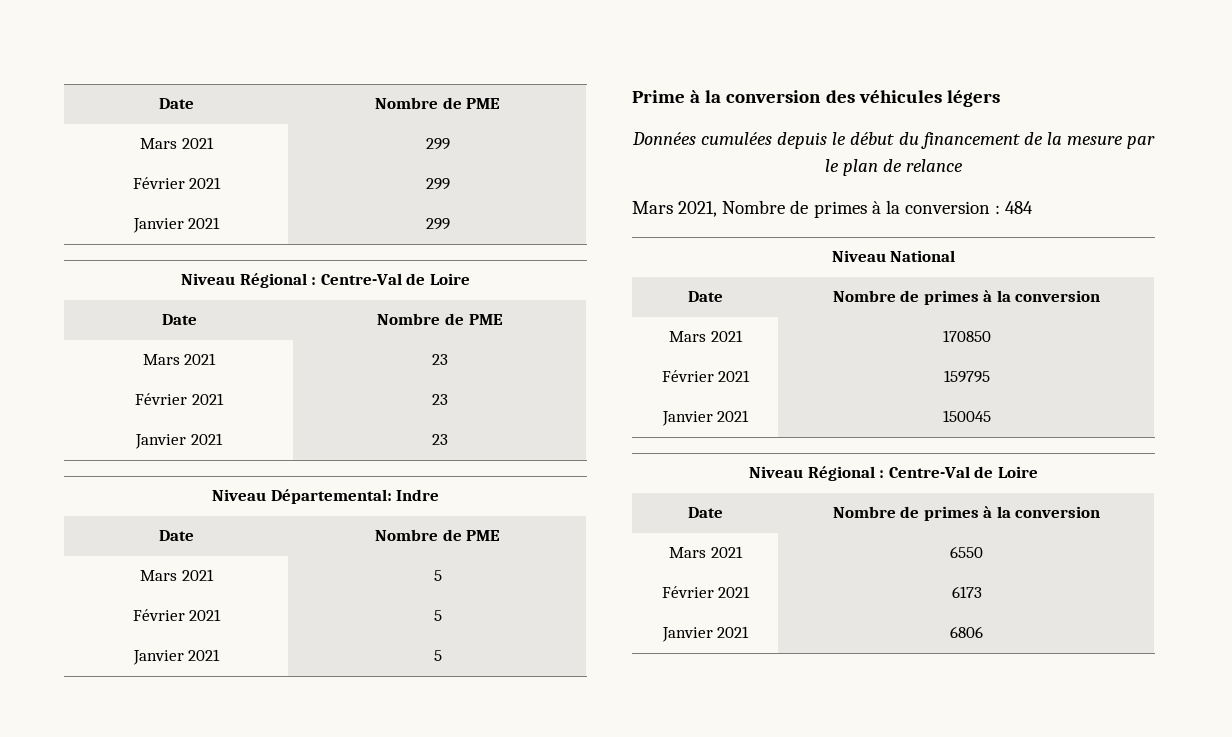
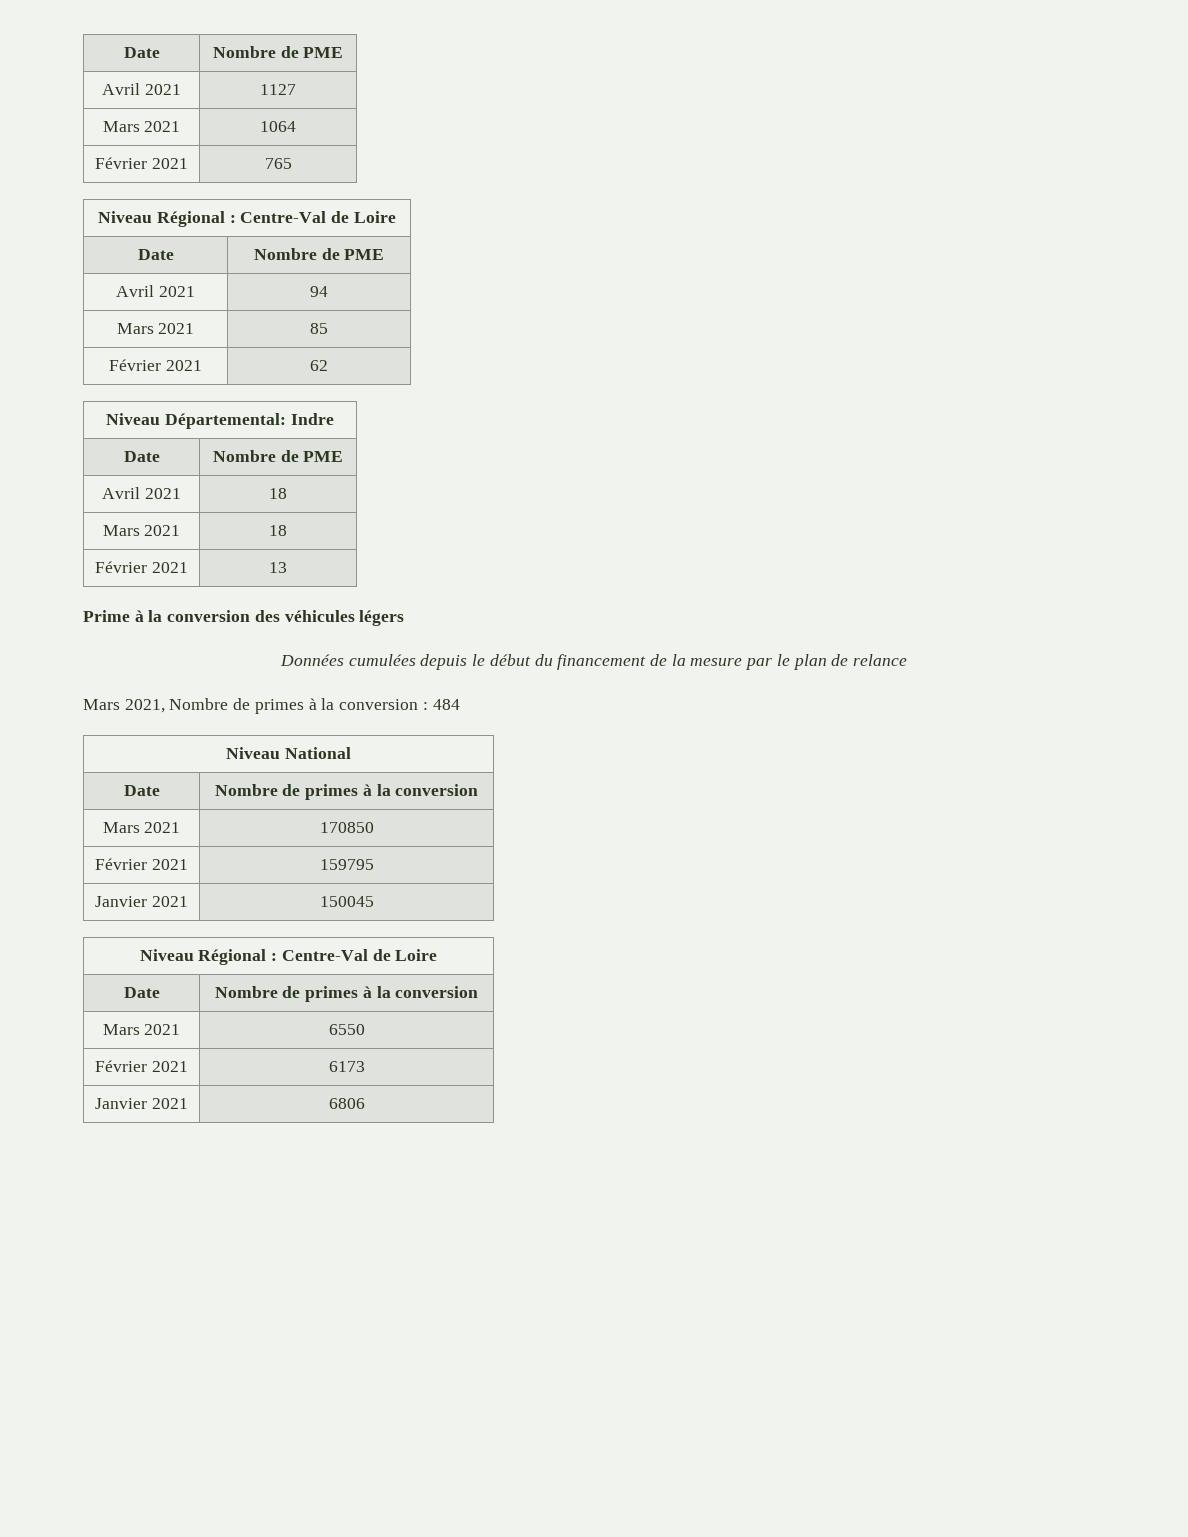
[159,98,194,109] [374,97,501,109] [140,137,214,149] [425,138,450,150] [132,177,222,189] [425,178,450,190] [132,217,221,233] [425,218,450,230] Date | Nombre de PME // Mars 2021 | 299 // Février 2021 | 299 // Janvier 2021 | 299 -> [123,47,160,58] [212,46,344,58] [102,83,181,95] [260,84,296,95] [102,121,181,132] [260,121,296,132] [95,157,188,169] [264,158,292,169] Date | Nombre de PME // Avril 2021 | 1127 // Mars 2021 | 1064 // Février 2021 | 765
[142,353,217,365] [432,354,448,365] [135,393,224,405] [432,394,448,405] [135,433,223,449] [432,434,448,445] // Mars 2021 | 23 // Février 2021 | 23 // Janvier 2021 | 23 -> [116,285,195,297] [310,286,328,297] [116,323,195,334] [310,323,328,334] [109,359,202,371] [310,360,328,371] // Avril 2021 | 94 // Mars 2021 | 85 // Février 2021 | 62
[140,569,214,581] [433,570,442,581] [132,609,222,621] [433,610,442,621] [132,649,221,665] [433,650,442,661] // Mars 2021 | 5 // Février 2021 | 5 // Janvier 2021 | 5 -> [102,487,181,499] [269,488,287,499] [102,525,181,536] [269,525,287,536] [95,561,188,573] [269,562,287,573] // Avril 2021 | 18 // Mars 2021 | 18 // Février 2021 | 13

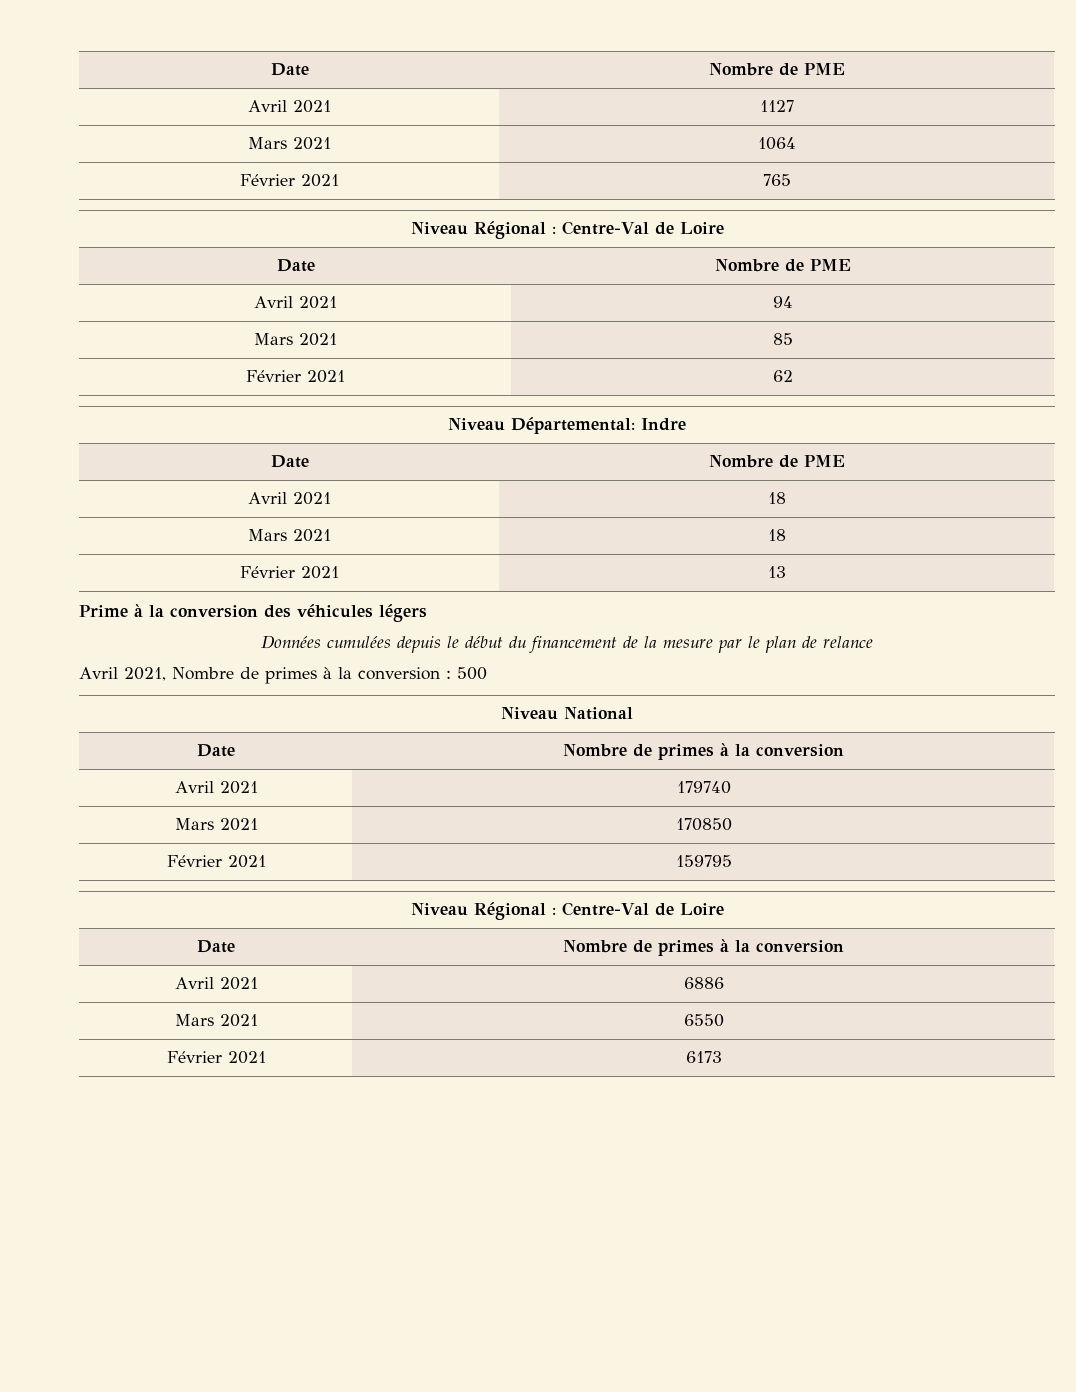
[83,699,120,710] Mars -> [79,667,118,679] Avril
[432,699,460,710] 484 -> [456,667,487,680] 500
(479, 790) none -> [174,781,258,794] [676,781,731,794] // Avril 2021 | 179740
[95,896,188,907] [319,896,374,907] // Janvier 2021 | 150045 -> (732, 861) none
(479, 992) none -> [174,977,258,990] [683,977,724,989] // Avril 2021 | 6886
[95,1098,188,1109] [328,1098,365,1109] // Janvier 2021 | 6806 -> (722, 1057) none

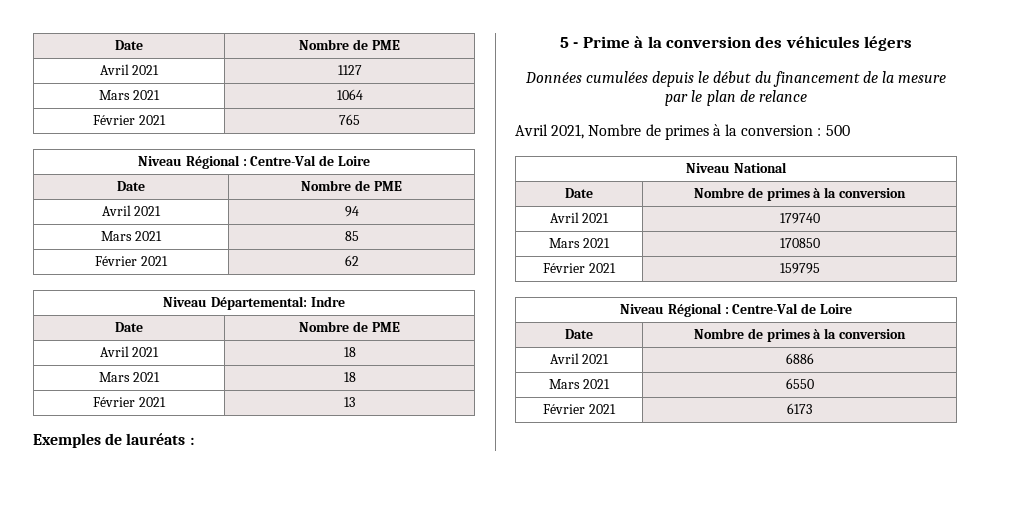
(787, 572) none -> [33,433,194,448] [559,37,579,48] Exemples de lauréats : // 5 -

